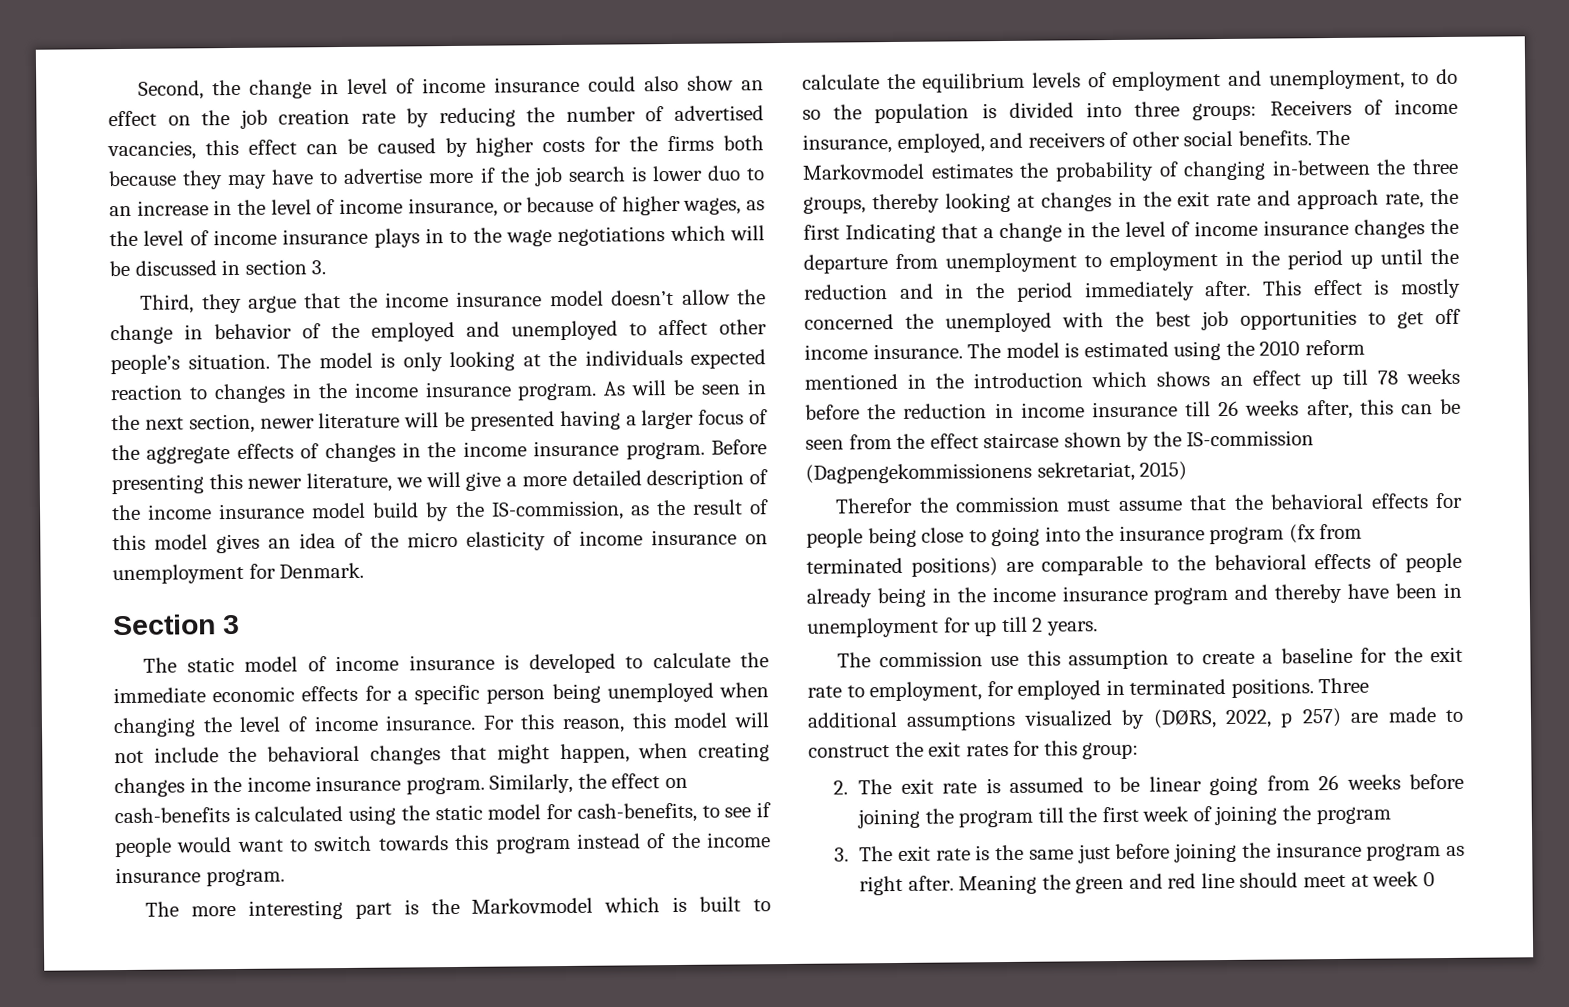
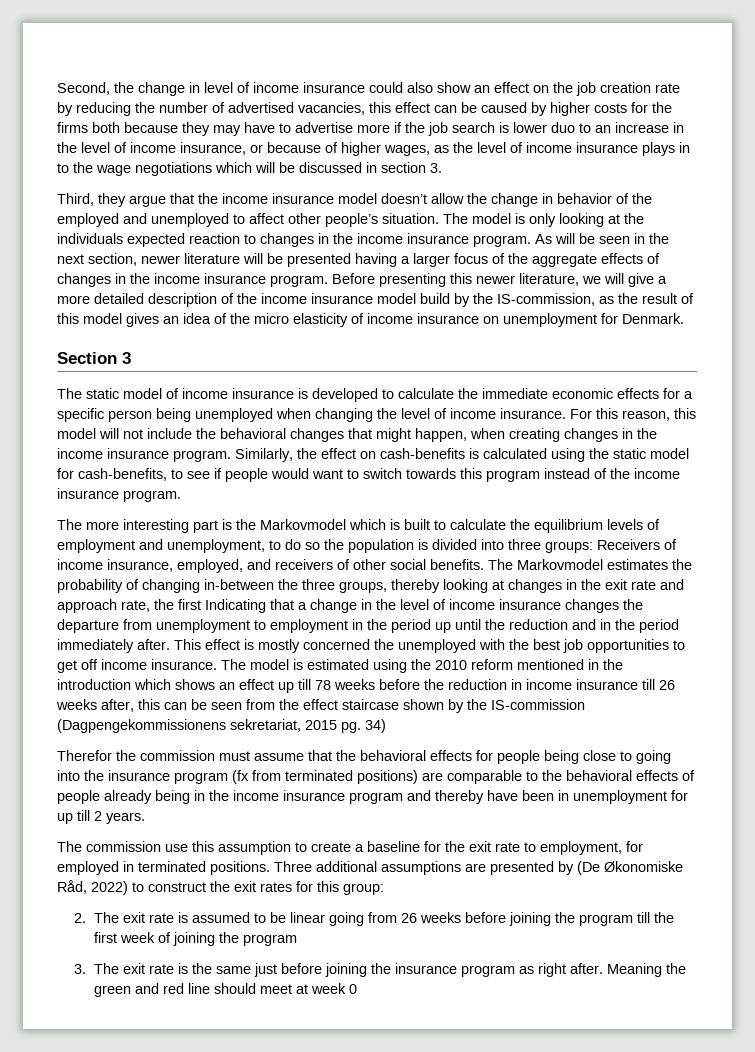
[1139,461,1188,481] 2015) -> [305,719,386,733] 2015 pg. 34)
[1023,707,1437,729] visualized by (DØRS, 2022, p 257) are made -> [465,861,683,875] [57,880,128,895] are presented by (De Økonomiske Råd, 2022)

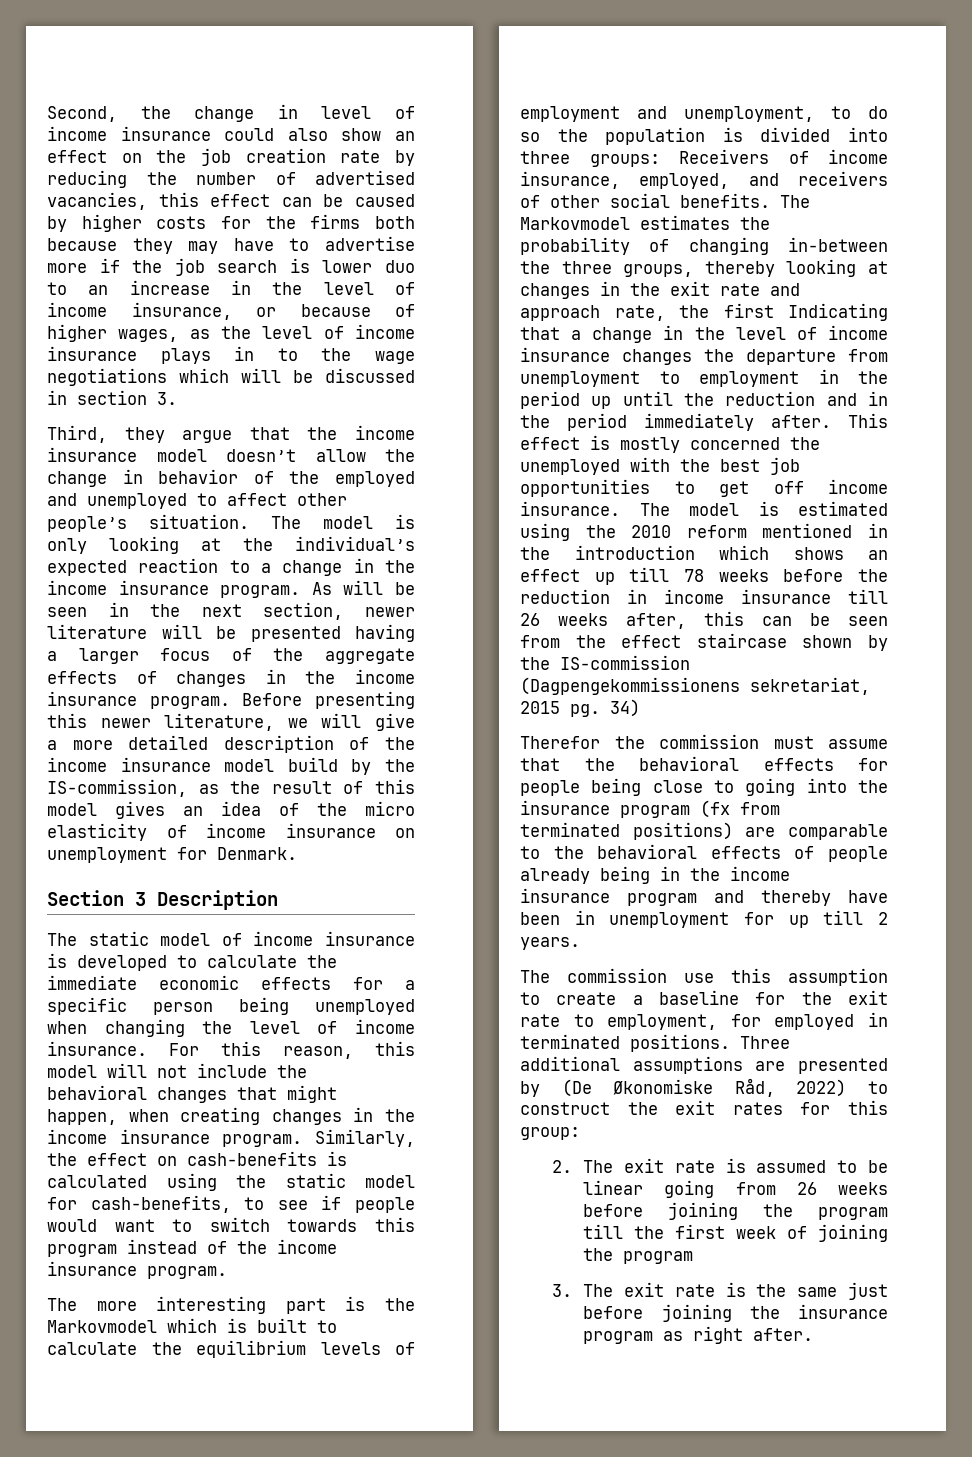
[57,233,123,244] individuals -> [295,536,415,551] individual’s
[260,233,314,247] changes -> [261,560,343,576] a change
(131, 358) none -> [157,890,278,910] Description
[606,963,686,977] [93,983,357,997] Meaning the green and red line should meet at week 0 -> (814, 1334) none

